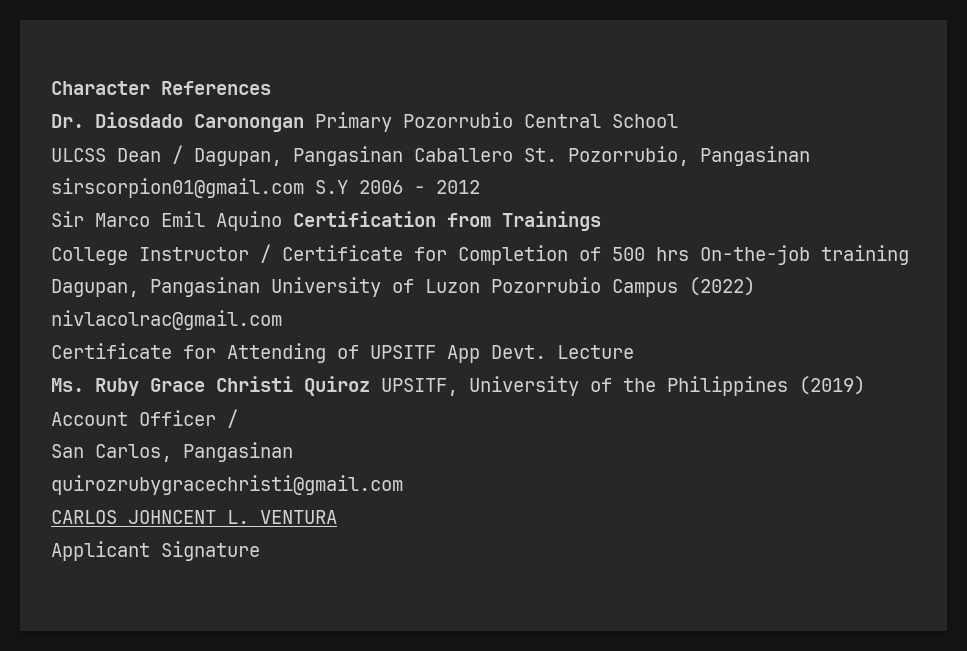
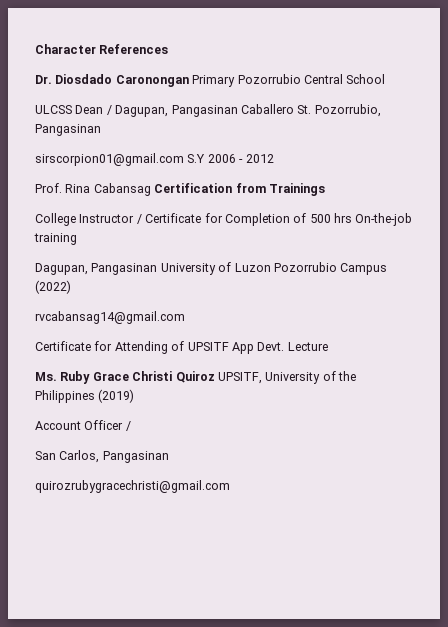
[51,211,282,231] Sir Marco Emil Aquino -> [35,183,151,196] Prof. Rina Cabansag
[51,310,282,330] nivlacolrac@gmail.com -> [35,311,185,324] rvcabansag14@gmail.com
[51,510,337,524] [51,541,260,561] // CARLOS JOHNCENT L. VENTURA // Applicant Signature -> (230, 486) none

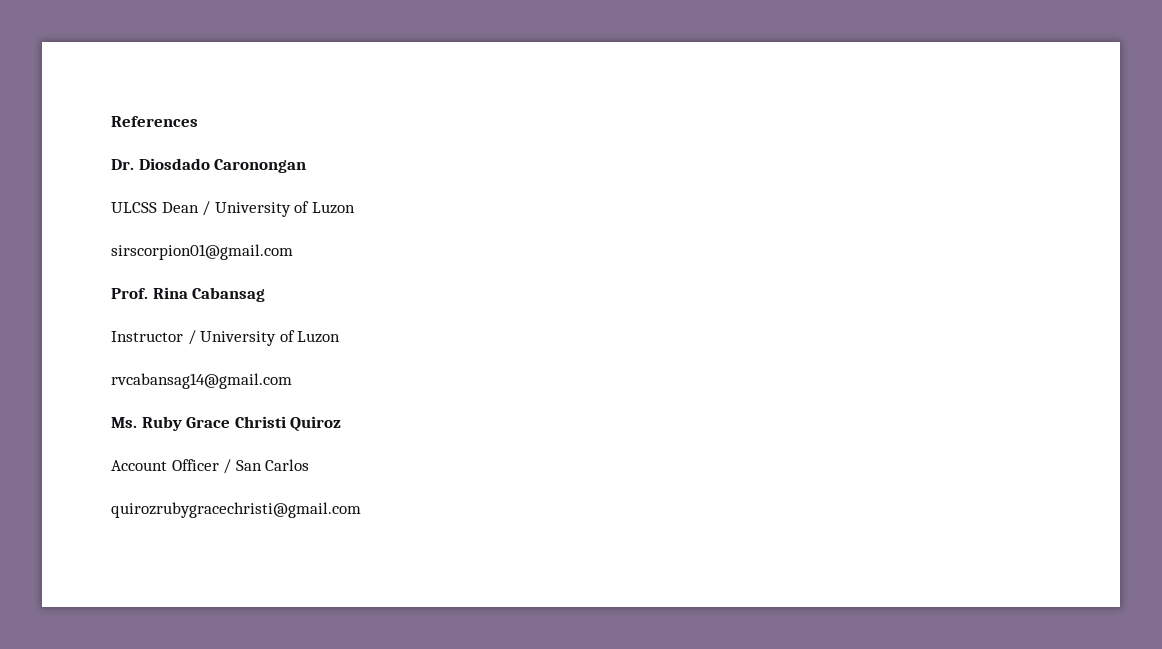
[35,44,96,54] Character -> (111, 121) none
[192,74,386,87] Primary Pozorrubio Central School -> (307, 166) none
[115,104,381,117] [35,124,101,136] [35,153,274,166] [35,183,325,196] [35,213,413,226] [34,233,77,245] [35,262,388,275] [35,280,71,294] [35,311,185,324] [35,341,328,354] Dagupan, Pangasinan Caballero St. Pozorrubio, Pangasinan // sirscorpion01@gmail.com S.Y 2006 - 2012 // Prof. Rina Cabansag Certification from Trainings // College Instructor / Certificate for Completion of 500 hrs On-the-job training // Dagupan, Pangasinan University of Luzon Pozorrubio Campus (2022) // rvcabansag14@gmail.com // Certificate for Attending of UPSITF App Devt. Lecture -> [214,201,355,217] [111,244,293,260] [111,287,266,302] [111,330,341,346] [111,373,292,389] University of Luzon // sirscorpion01@gmail.com // Prof. Rina Cabansag // Instructor / University of Luzon // rvcabansag14@gmail.com
[217,371,356,384] [35,389,135,403] UPSITF, University of the Philippines (2019) -> (342, 424) none
[35,450,169,463] // San Carlos, Pangasinan -> [235,459,310,471] San Carlos

